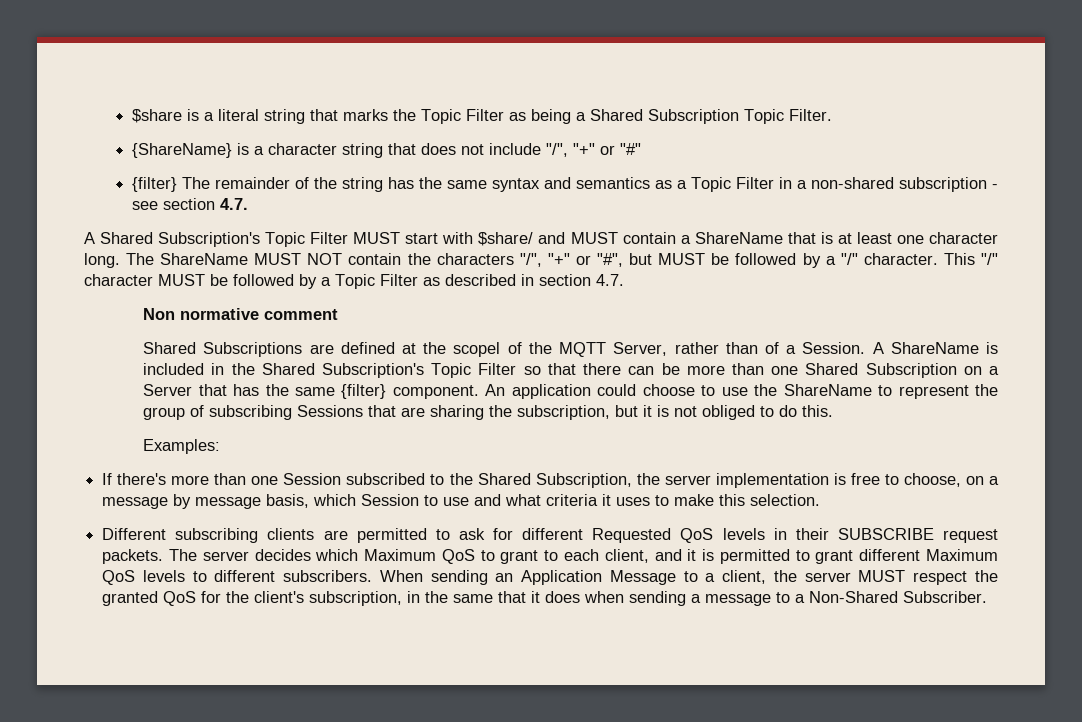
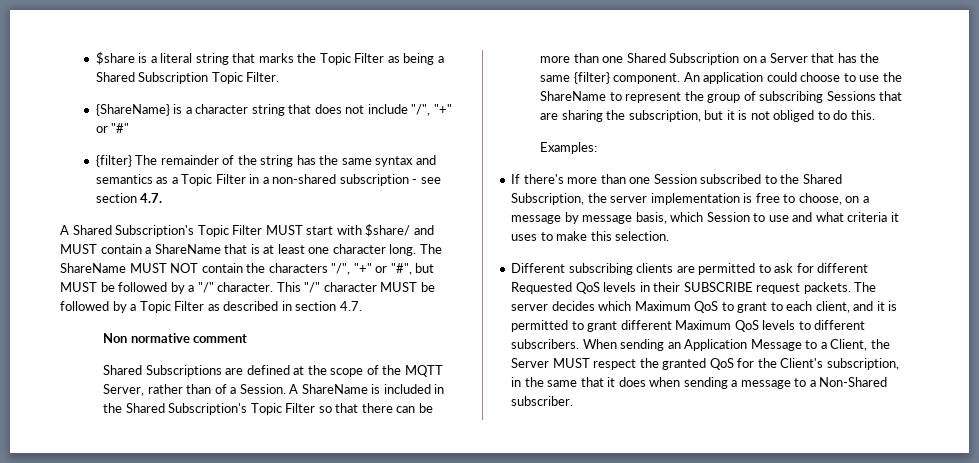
[453,342,501,357] scopel -> [330,368,364,377] scope
[722,570,851,584] client, the server -> [830,339,890,351] [511,358,550,368] Client, the Server
[254,591,305,603] client's -> [780,358,824,368] Client's
[903,591,988,603] Subscriber. -> [511,396,574,406] subscriber.

